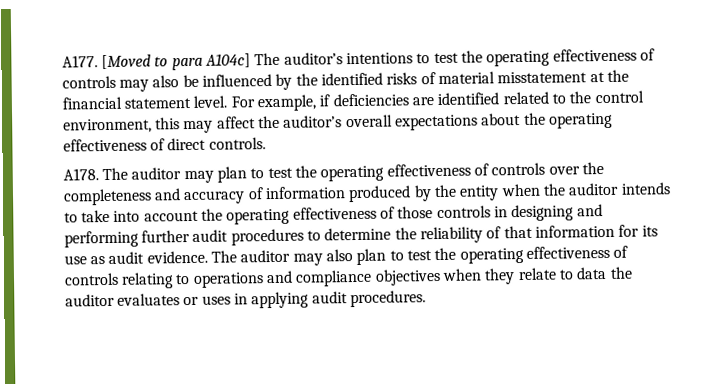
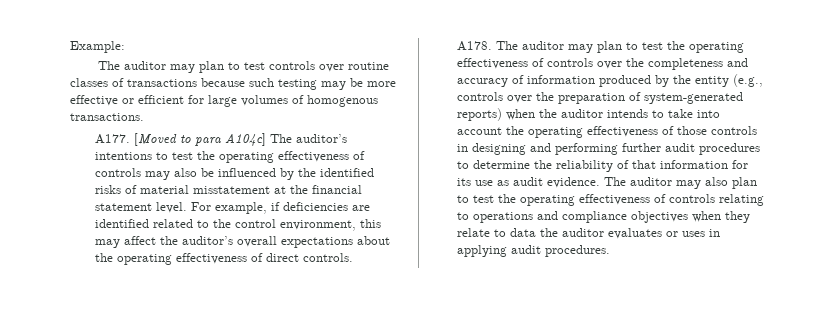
(61, 61) none -> [70,41,125,53] [97,61,389,73] [70,78,396,90] [70,95,378,107] [70,113,144,121] Example: // The auditor may plan to test controls over routine classes of transactions because such testing may be more effective or efficient for large volumes of homogenous transactions. //
(500, 193) none -> [732,74,763,87] [456,92,743,104] [456,108,502,121] (e.g., controls over the preparation of system-generated reports)

